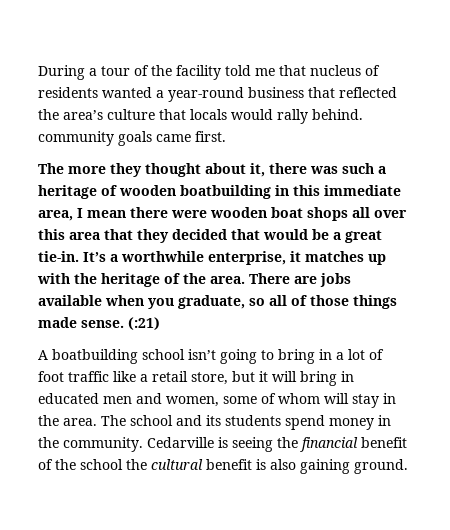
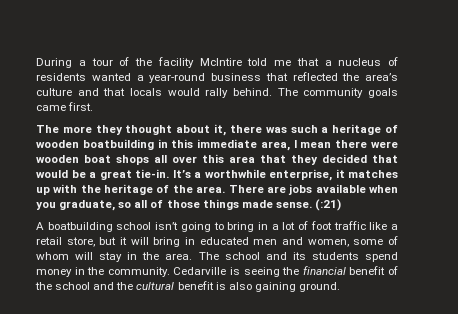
(221, 72) none -> [199,58,242,66] McIntire
(306, 70) none -> [324,60,332,66] a
(155, 114) none -> [77,88,99,96] and
(363, 114) none -> [277,88,298,96] The
(123, 464) none -> [93,282,115,290] and

